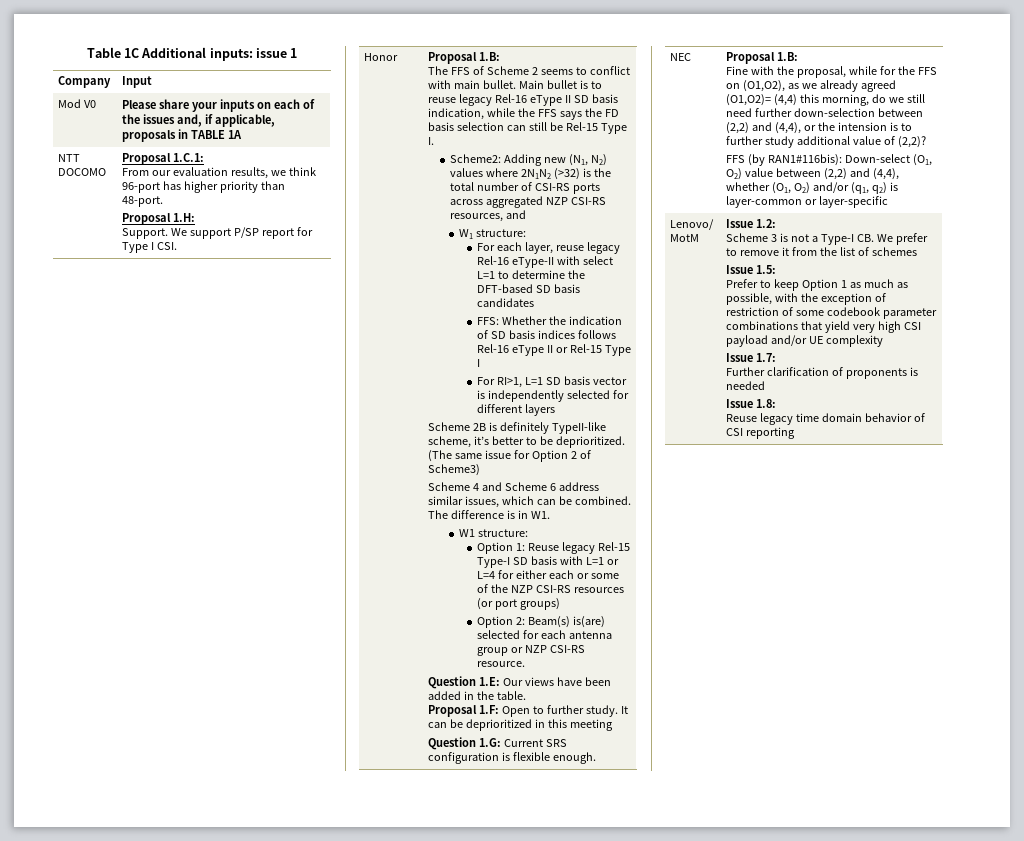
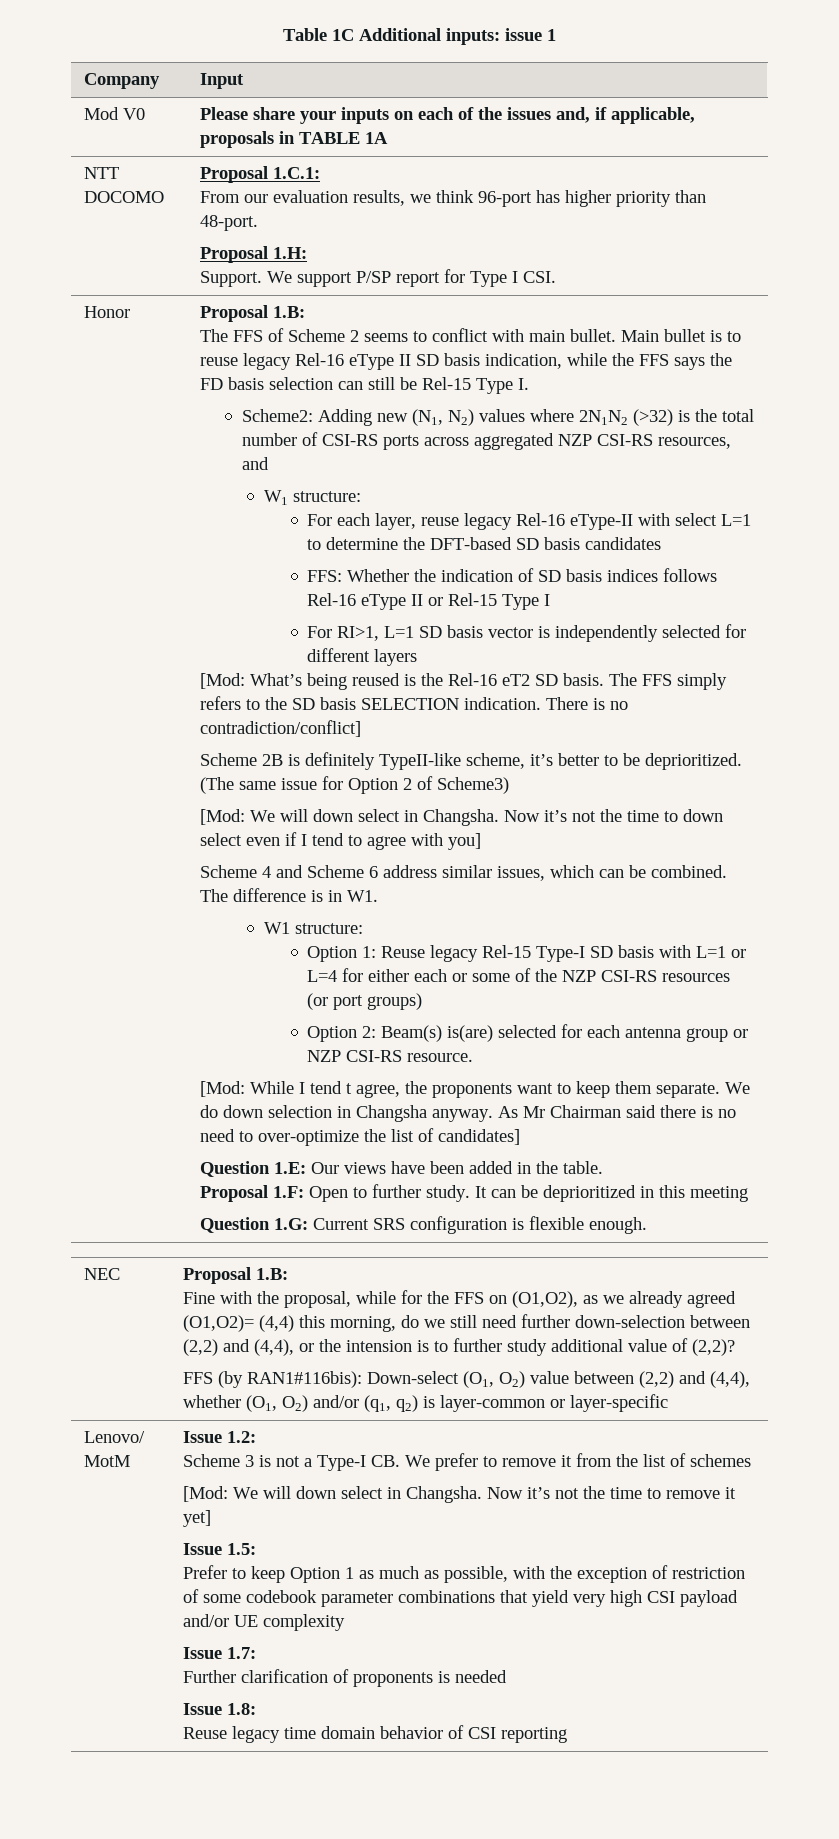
(556, 410) none -> [199,673,727,690] [199,696,628,710] [199,720,361,737] // [Mod: What’s being reused is the Rel-16 eT2 SD basis. The FFS simply refers to the SD basis SELECTION indication. There is no contradiction/conflict]
(481, 470) none -> [199,809,723,826] [199,832,481,850] // [Mod: We will down select in Changsha. Now it’s not the time to down select even if I tend to agree with you]
(526, 664) none -> [199,1081,750,1098] [199,1105,736,1122] [199,1128,520,1146] // [Mod: While I tend t agree, the proponents want to keep them separate. We do down selection in Changsha anyway. As Mr Chairman said there is no need to over-optimize the list of candidates]
(918, 251) none -> [182,1486,736,1503] [182,1510,211,1527] // [Mod: We will down select in Changsha. Now it’s not the time to remove it yet]

